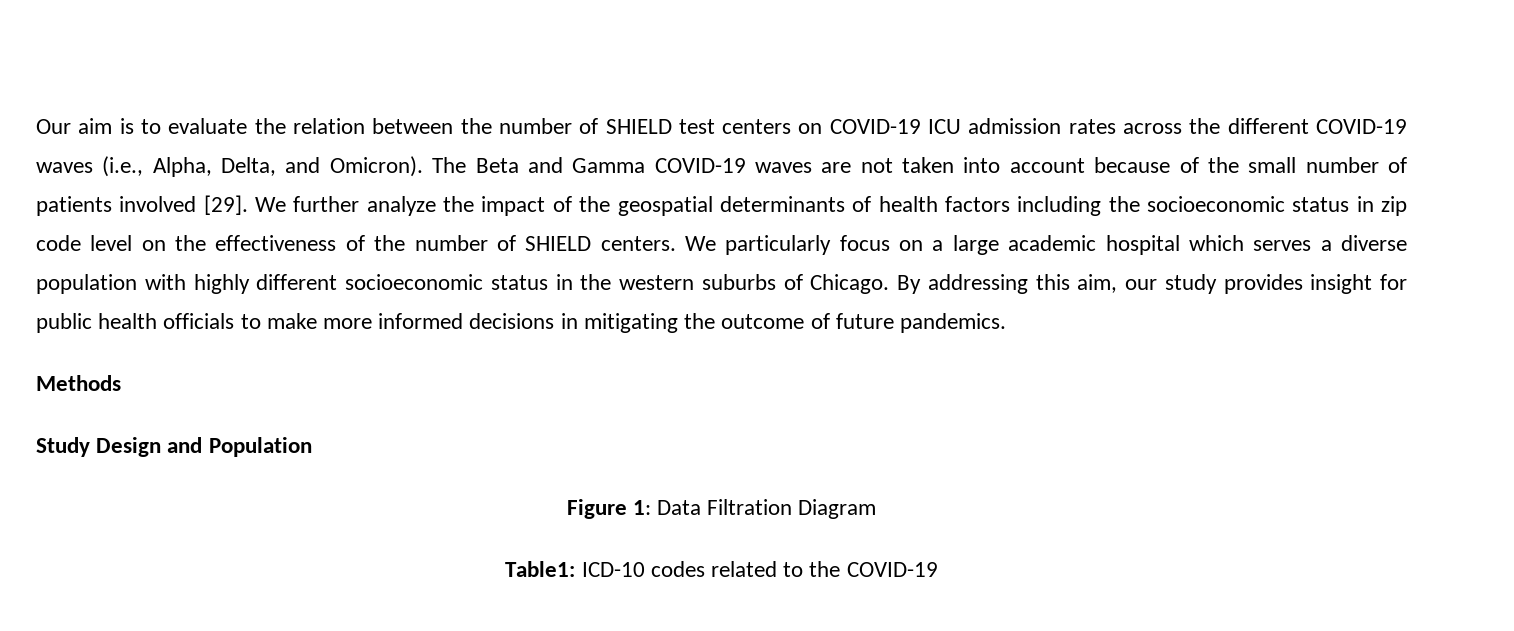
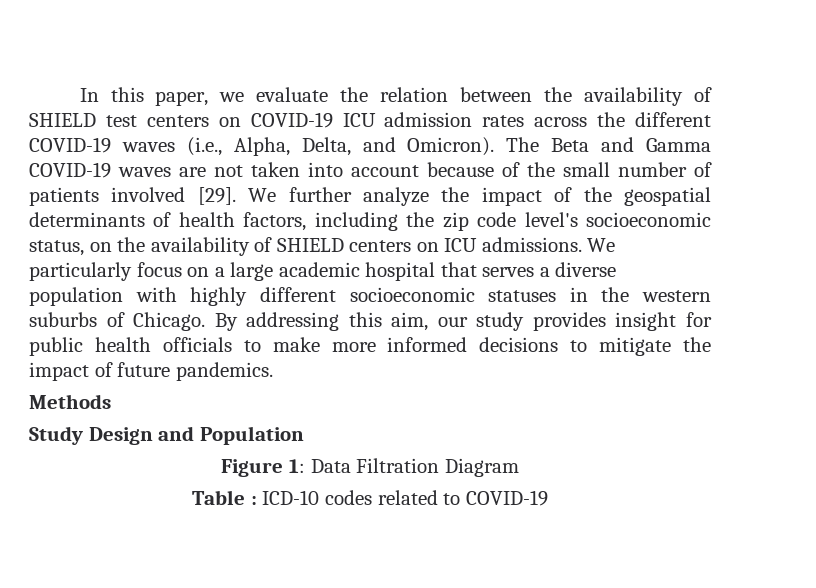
[36,118,161,134] Our aim is to -> [79,87,245,106] In this paper, we
[498,118,572,134] number -> [584,87,684,106] availability
[944,196,1010,212] factors -> [243,212,307,231] factors,
[1146,196,1407,216] [36,235,676,251] socioeconomic status in zip code level on the effectiveness of the number of SHIELD centers. -> [442,212,712,231] [29,237,582,256] zip code level's socioeconomic status, on the availability of SHIELD centers on ICU admissions.
[1188,235,1244,251] which -> [440,262,477,277] that
[490,275,548,290] status -> [488,290,557,302] statuses
[560,313,805,333] in mitigating the outcome -> [570,337,711,356] [29,362,89,381] to mitigate the impact
[505,561,576,577] Table1: -> [192,490,257,505] Table :
[809,561,841,577] the -> (461, 499) none

